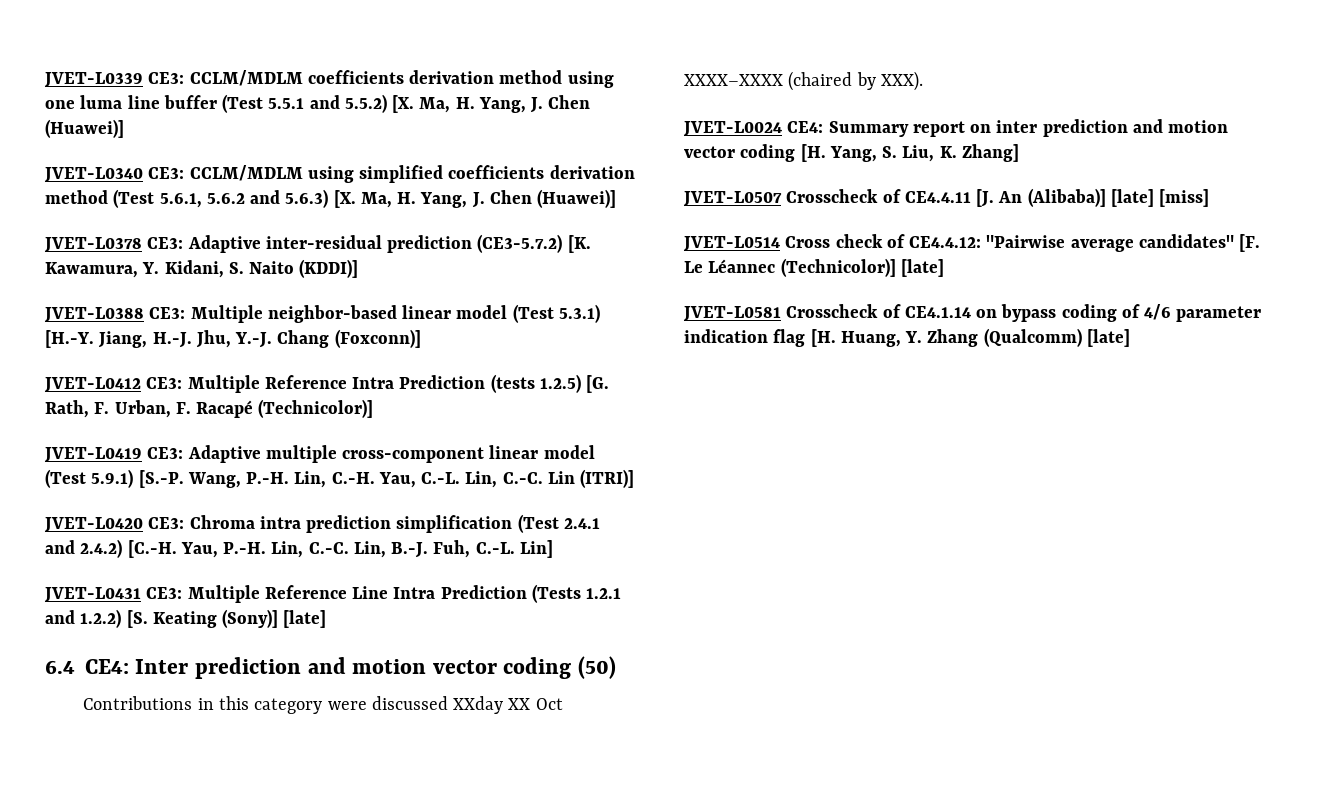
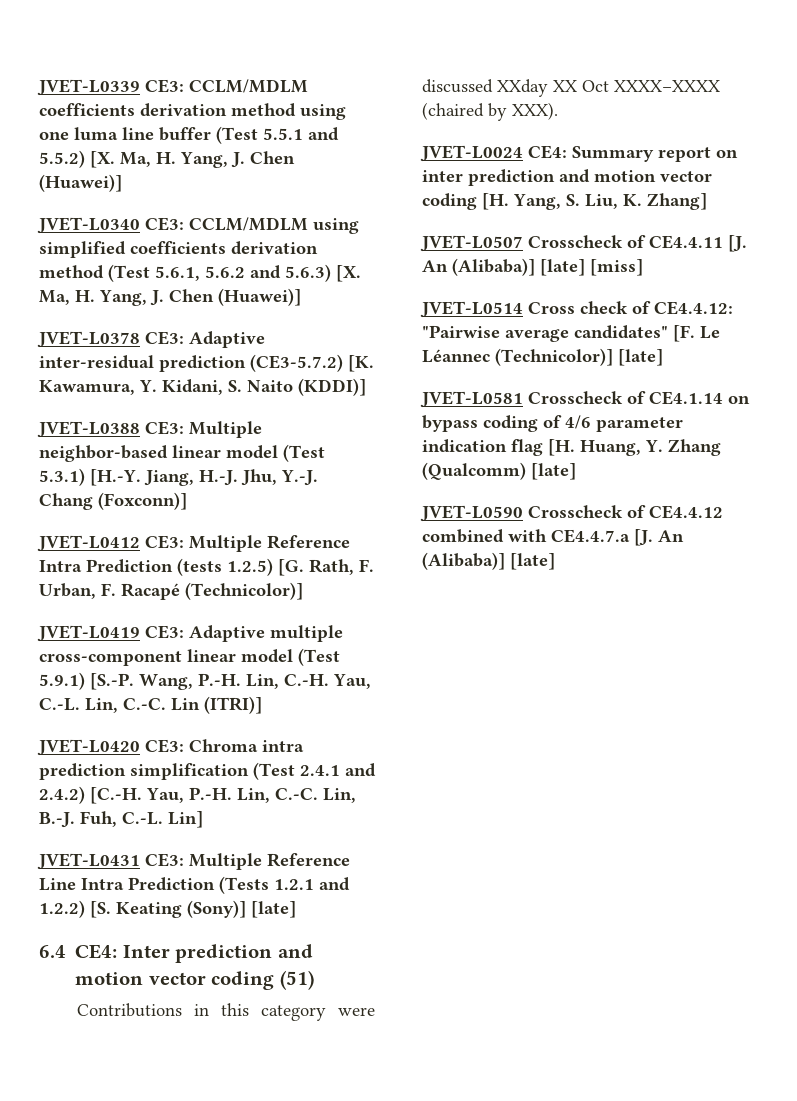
[578,656,617,679] (50) -> [279,970,314,990] (51)
(1130, 338) none -> [420,505,723,522] [422,529,684,546] [422,552,555,570] // JVET-L0590 Crosscheck of CE4.4.12 combined with CE4.4.7.a [J. An (Alibaba)] [late]

